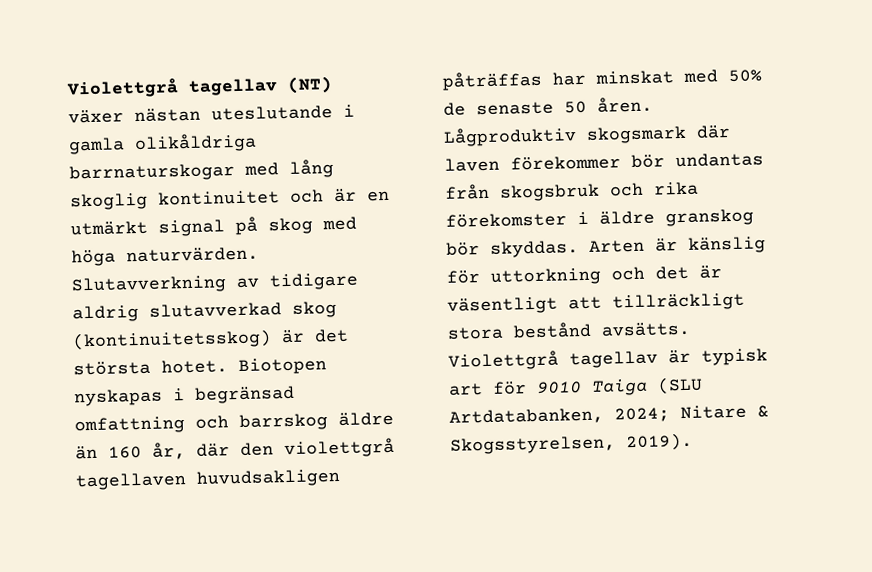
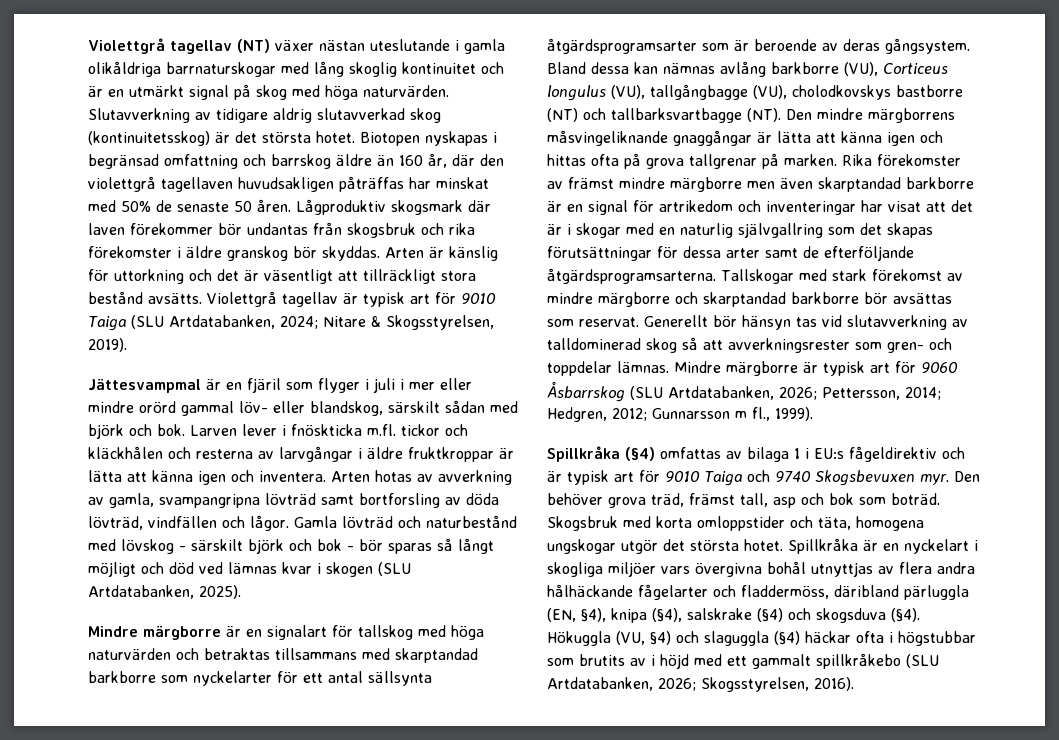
(693, 442) none -> [88,378,472,393] [88,400,518,416] [88,424,468,439] [88,446,514,462] [88,470,512,485] [88,493,499,508] [88,515,517,531] [88,538,494,554] [88,562,411,577] [88,585,241,599] [88,625,484,640] [88,648,478,663] [88,671,432,686] [547,38,970,54] [547,61,948,77] [547,84,963,101] [547,108,955,123] [547,130,943,146] [547,153,961,169] [547,177,974,192] [547,200,973,215] [547,223,933,238] [547,246,914,261] [547,268,963,284] [547,292,952,307] [547,315,968,330] [547,337,952,353] [547,361,958,376] [547,381,941,402] [547,407,813,422] [547,446,965,462] [547,470,980,486] [547,493,940,508] [547,516,924,531] [547,538,978,554] [547,561,975,577] [547,584,969,600] [547,608,920,623] [547,631,976,646] [547,653,939,669] [547,677,854,692] // Jättesvampmal är en fjäril som flyger i juli i mer eller mindre orörd gammal löv- eller blandskog, särskilt sådan med björk och bok. Larven lever i fnöskticka m.fl. tickor och kläckhålen och resterna av larvgångar i äldre fruktkroppar är lätta att känna igen och inventera. Arten hotas av avverkning av gamla, svampangripna lövträd samt bortforsling av döda lövträd, vindfällen och lågor. Gamla lövträd och naturbestånd med lövskog - särskilt björk och bok - bör sparas så långt möjligt och död ved lämnas kvar i skogen (SLU Artdatabanken, 2025). // Mindre märgborre är en signalart för tallskog med höga naturvärden och betraktas tillsammans med skarptandad barkborre som nyckelarter för ett antal sällsynta åtgärdsprogramsarter som är beroende av deras gångsystem. Bland dessa kan nämnas avlång barkborre (VU), Corticeus longulus (VU), tallgångbagge (VU), cholodkovskys bastborre (NT) och tallbarksvartbagge (NT). Den mindre märgborrens måsvingeliknande gnaggångar är lätta att känna igen och hittas ofta på grova tallgrenar på marken. Rika förekomster av främst mindre märgborre men även skarptandad barkborre är en signal för artrikedom och inventeringar har visat att det är i skogar med en naturlig självgallring som det skapas förutsättningar för dessa arter samt de efterföljande åtgärdsprogramsarterna. Tallskogar med stark förekomst av mindre märgborre och skarptandad barkborre bör avsättas som reservat. Generellt bör hänsyn tas vid slutavverkning av talldominerad skog så att avverkningsrester som gren- och toppdelar lämnas. Mindre märgborre är typisk art för 9060 Åsbarrskog (SLU Artdatabanken, 2026; Pettersson, 2014; Hedgren, 2012; Gunnarsson m fl., 1999). // Spillkråka (§4) omfattas av bilaga 1 i EU:s fågeldirektiv och är typisk art för 9010 Taiga och 9740 Skogsbevuxen myr. Den behöver grova träd, främst tall, asp och bok som boträd. Skogsbruk med korta omloppstider och täta, homogena ungskogar utgör det största hotet. Spillkråka är en nyckelart i skogliga miljöer vars övergivna bohål utnyttjas av flera andra hålhäckande fågelarter och fladdermöss, däribland pärluggla (EN, §4), knipa (§4), salskrake (§4) och skogsduva (§4). Hökuggla (VU, §4) och slaguggla (§4) häckar ofta i högstubbar som brutits av i höjd med ett gammalt spillkråkebo (SLU Artdatabanken, 2026; Skogsstyrelsen, 2016).

